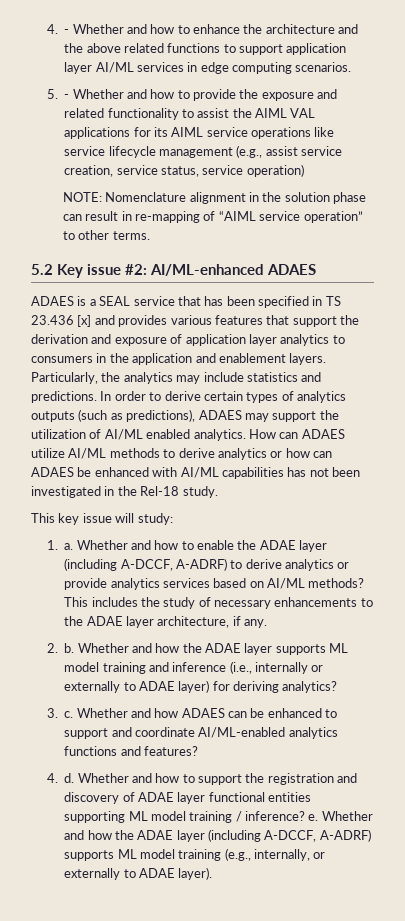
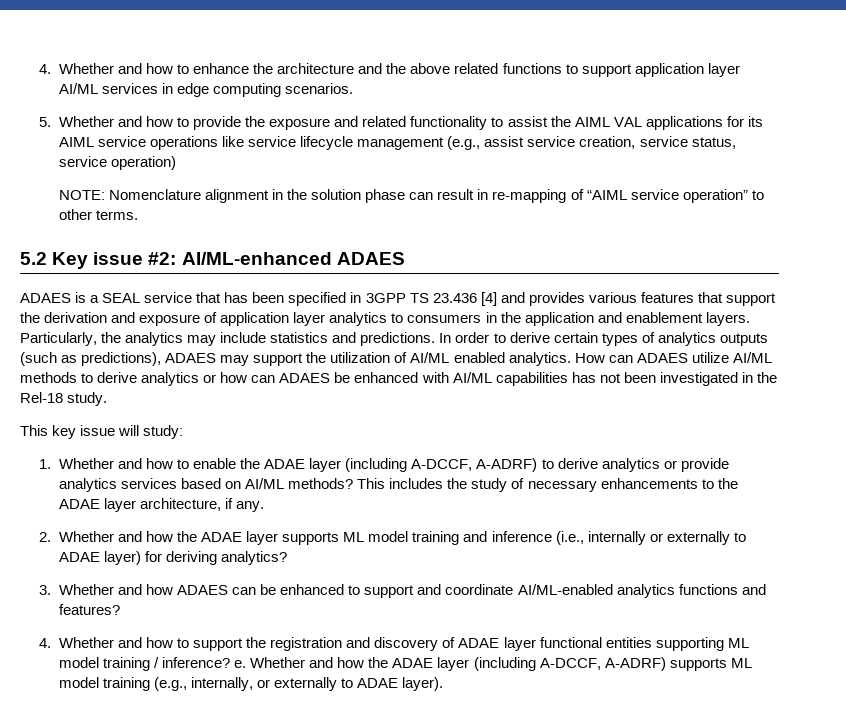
[46,24,70,34] 4. - -> [39,64,52,74] 4.
[64,94,70,99] - -> (52, 122) none
(323, 301) none -> [365,293,406,303] 3GPP
[77,315,92,327] [x] -> [480,292,497,306] [4]
[64,543,74,550] a. -> (52, 464) none
[64,643,75,653] b. -> (52, 537) none
[64,711,74,718] c. -> (52, 590) none
[64,773,75,783] d. -> (52, 643) none

